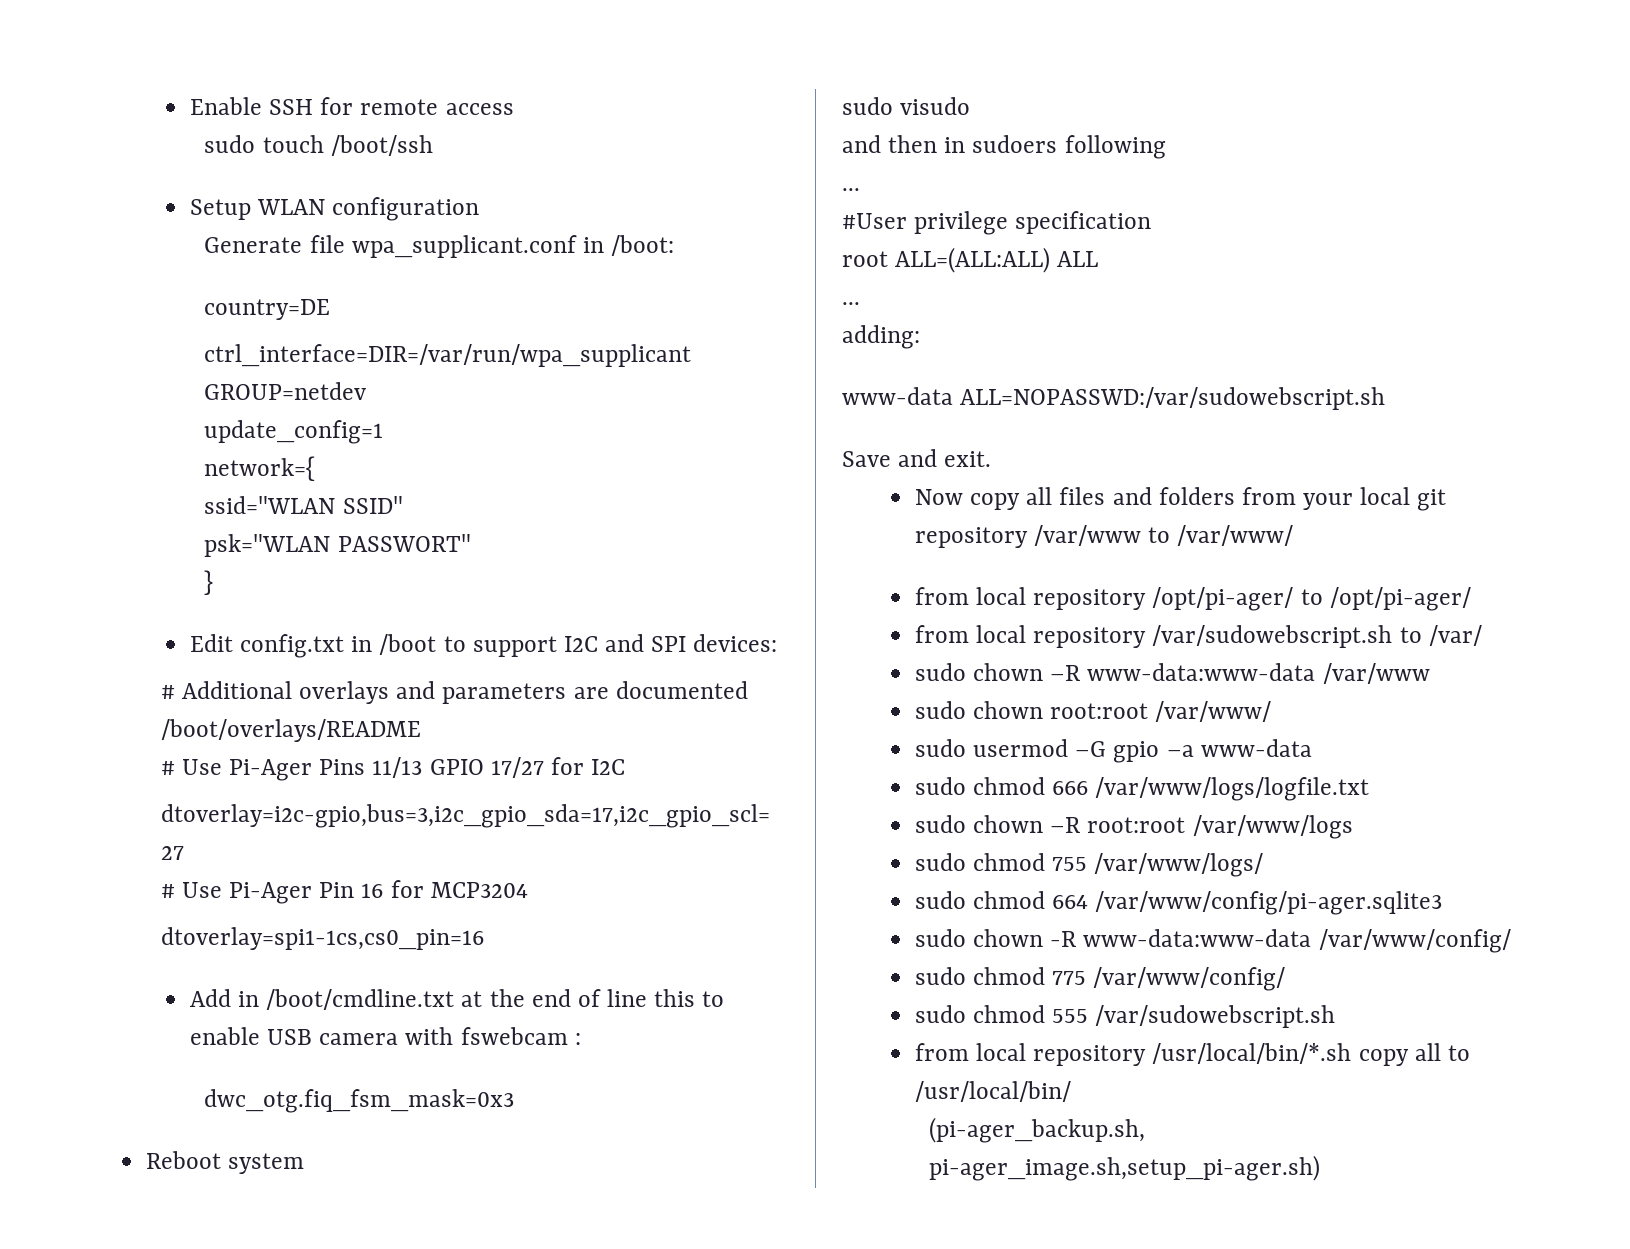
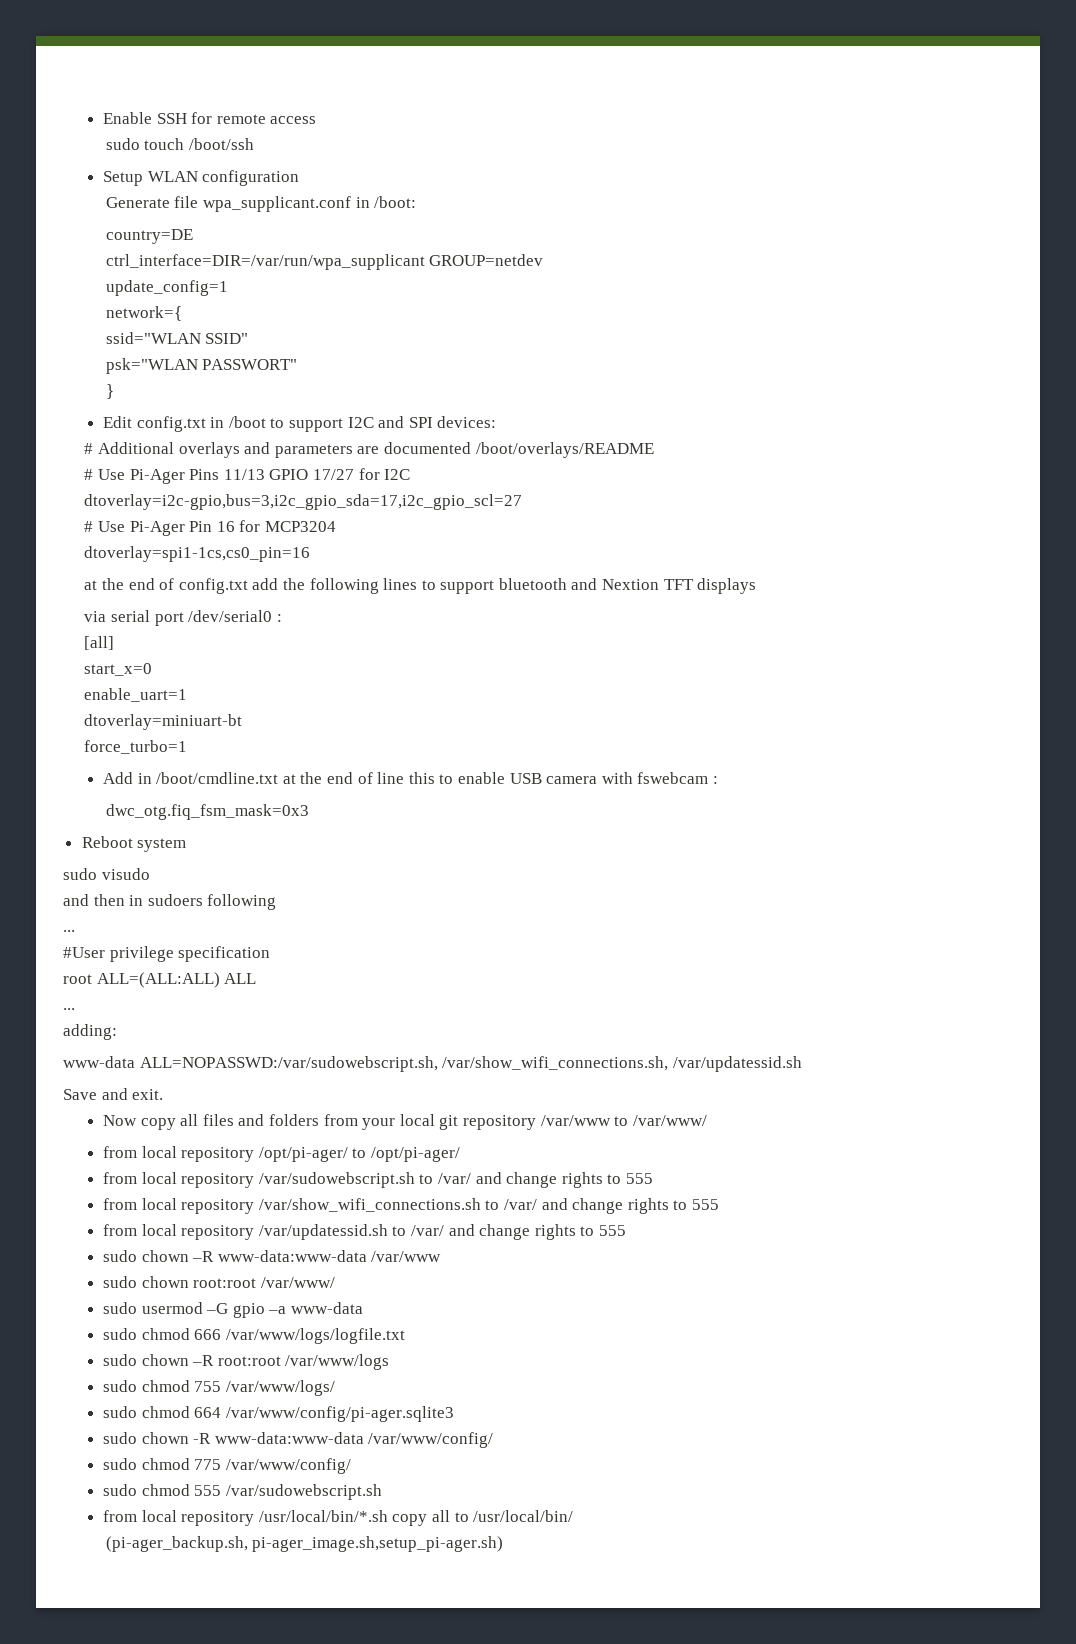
(484, 938) none -> [84,578,757,594] [84,610,282,626] [84,636,115,650] [84,663,153,676] [84,688,188,702] [84,714,243,730] [84,740,188,754] // at the end of config.txt add the following lines to support bluetooth and Nextion TFT displays // via serial port /dev/serial0 : // [all] // start_x=0 // enable_uart=1 // dtoverlay=miniuart-bt // force_turbo=1
[960,387,1386,410] ALL=NOPASSWD:/var/sudowebscript.sh -> [139,1056,802,1072] ALL=NOPASSWD:/var/sudowebscript.sh, /var/show_wifi_connections.sh, /var/updatessid.sh
(1482, 635) none -> [475,1172,653,1188] [103,1198,719,1214] [103,1224,626,1240] and change rights to 555 // from local repository /var/show_wifi_connections.sh to /var/ and change rights to 555 // from local repository /var/updatessid.sh to /var/ and change rights to 555

